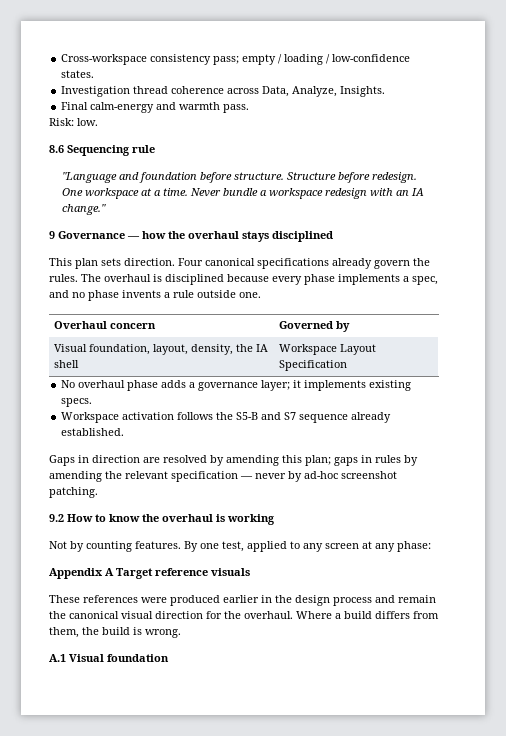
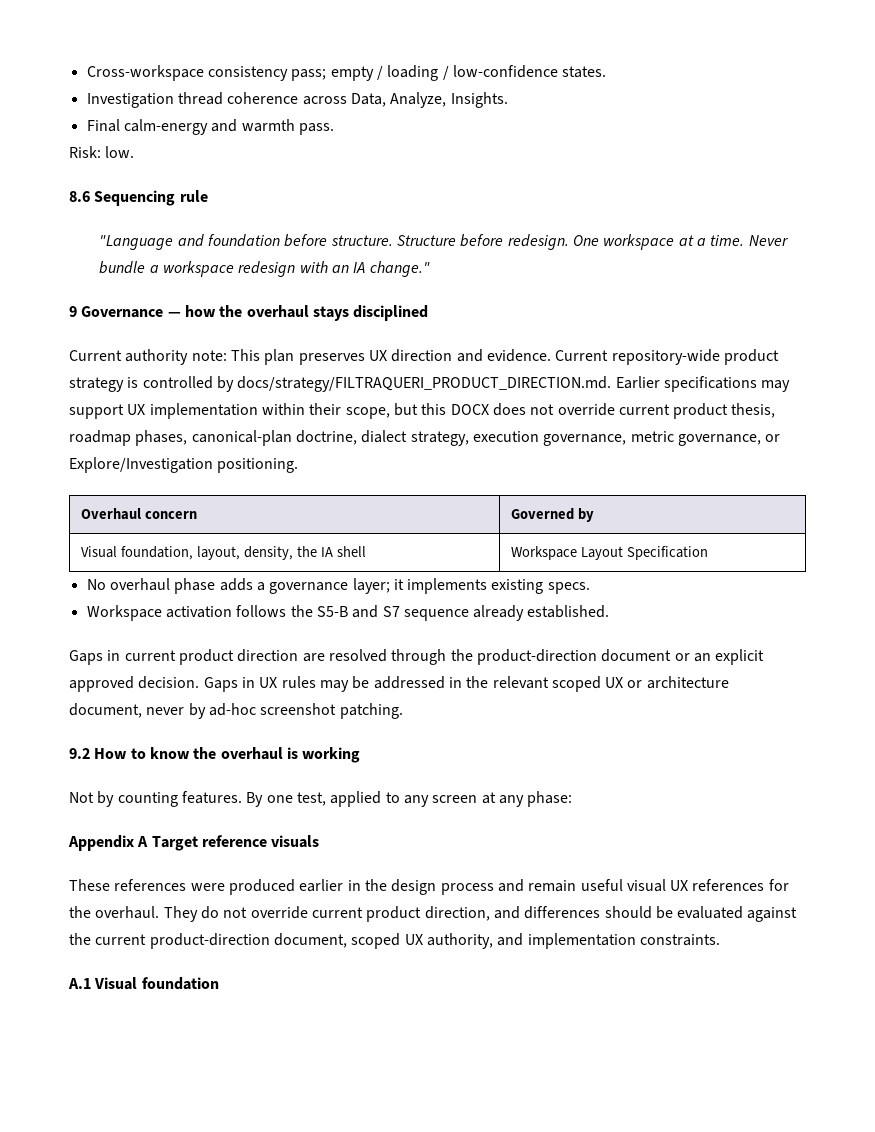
[49,258,430,269] [49,274,438,285] [49,290,261,301] This plan sets direction. Four canonical specifications already govern the rules. The overhaul is disciplined because every phase implements a spec, and no phase invents a rule outside one. -> [69,349,779,365] [69,376,791,392] [69,403,776,419] [69,430,781,446] [69,457,299,473] Current authority note: This plan preserves UX direction and evidence. Current repository-wide product strategy is controlled by docs/strategy/FILTRAQUERI_PRODUCT_DIRECTION.md. Earlier specifications may support UX implementation within their scope, but this DOCX does not override current product thesis, roadmap phases, canonical-plan doctrine, dialect strategy, execution governance, metric governance, or Explore/Investigation positioning.
(89, 459) none -> [124,649,234,665] current product
[210,455,418,466] [49,471,253,482] by amending this plan; gaps in rules by amending the relevant specification — -> [391,649,765,665] [69,676,729,692] [69,703,142,718] through the product-direction document or an explicit approved decision. Gaps in UX rules may be addressed in the relevant scoped UX or architecture document,
[49,611,439,619] [49,627,181,638] the canonical visual direction for the overhaul. Where a build differs from them, the build is wrong. -> [580,879,789,892] [69,906,798,922] [69,933,720,949] useful visual UX references for the overhaul. They do not override current product direction, and differences should be evaluated against the current product-direction document, scoped UX authority, and implementation constraints.

